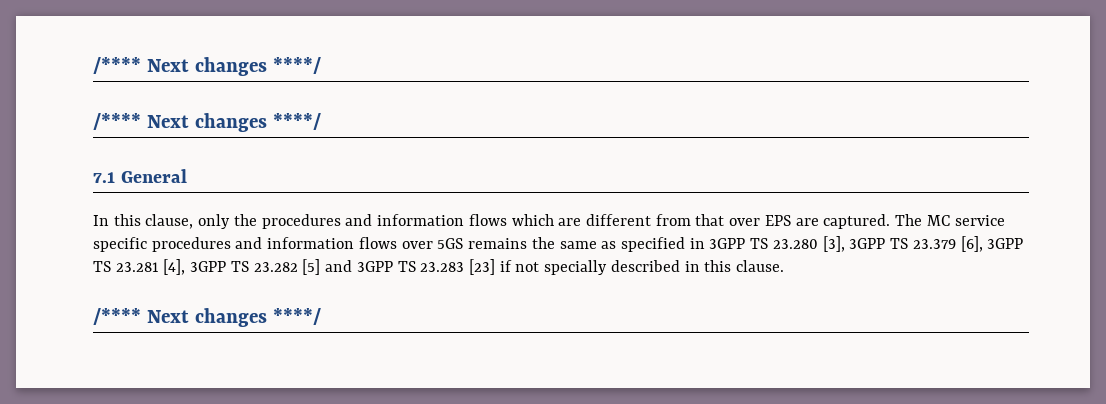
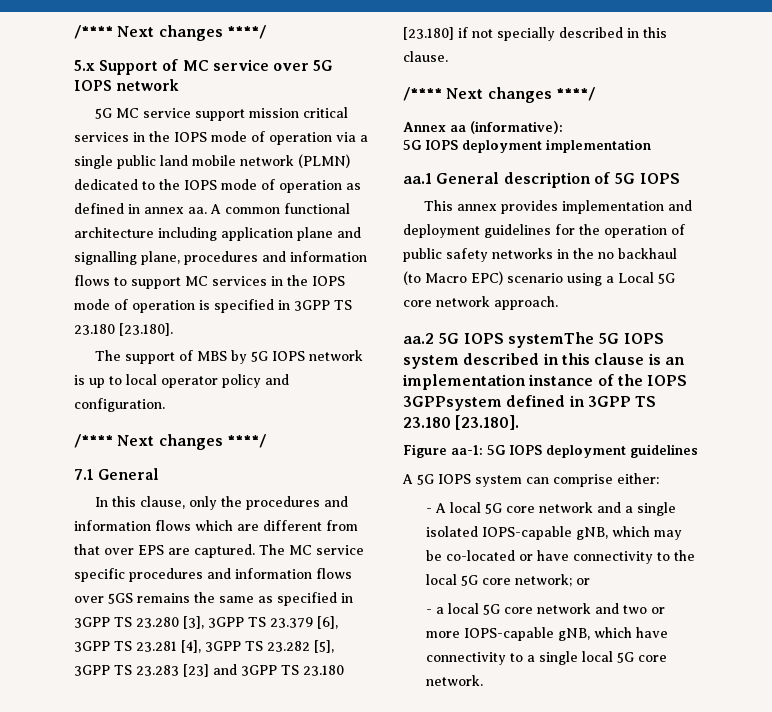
[93,57,321,76] /**** Next changes ****/ -> [74,25,266,41] [74,59,333,75] [74,79,180,91] [94,107,348,121] [74,131,368,145] [74,154,350,169] [74,179,361,193] [74,203,350,214] [74,227,361,241] [74,251,367,265] [74,275,345,289] [74,299,352,313] [74,323,173,336] [94,350,363,364] [74,374,289,388] [74,398,165,412] /**** Next changes ****/ // 5.x Support of MC service over 5G IOPS network // 5G MC service support mission critical services in the IOPS mode of operation via a single public land mobile network (PLMN) dedicated to the IOPS mode of operation as defined in annex aa. A common functional architecture including application plane and signalling plane, procedures and information flows to support MC services in the IOPS mode of operation is specified in 3GPP TS 23.180 [23.180]. // The support of MBS by 5G IOPS network is up to local operator policy and configuration.
[302,259,353,275] [5] and -> [314,640,334,653] [5],
(495, 267) none -> [213,664,344,676] [403,27,454,40] and 3GPP TS 23.180 [23.180]
(321, 316) none -> [403,121,563,134] [403,139,651,153] [403,172,680,188] [423,200,692,214] [403,224,685,238] [403,248,677,262] [403,271,675,286] [403,296,558,310] [403,332,664,348] [403,353,685,369] [402,374,688,390] [403,395,657,411] [403,415,520,430] [403,444,698,458] [402,473,659,487] [425,502,676,516] [425,526,682,540] [425,550,695,564] [425,574,590,587] [425,603,665,615] [425,627,668,641] [425,651,667,665] [425,675,483,686] // Annex aa (informative): // 5G IOPS deployment implementation // aa.1 General description of 5G IOPS // This annex provides implementation and deployment guidelines for the operation of public safety networks in the no backhaul (to Macro EPC) scenario using a Local 5G core network approach. // aa.2 5G IOPS systemThe 5G IOPS system described in this clause is an implementation instance of the IOPS 3GPPsystem defined in 3GPP TS 23.180 [23.180]. // Figure aa-1: 5G IOPS deployment guidelines // A 5G IOPS system can comprise either: // - A local 5G core network and a single isolated IOPS-capable gNB, which may be co-located or have connectivity to the local 5G core network; or // - a local 5G core network and two or more IOPS-capable gNB, which have connectivity to a single local 5G core network.

